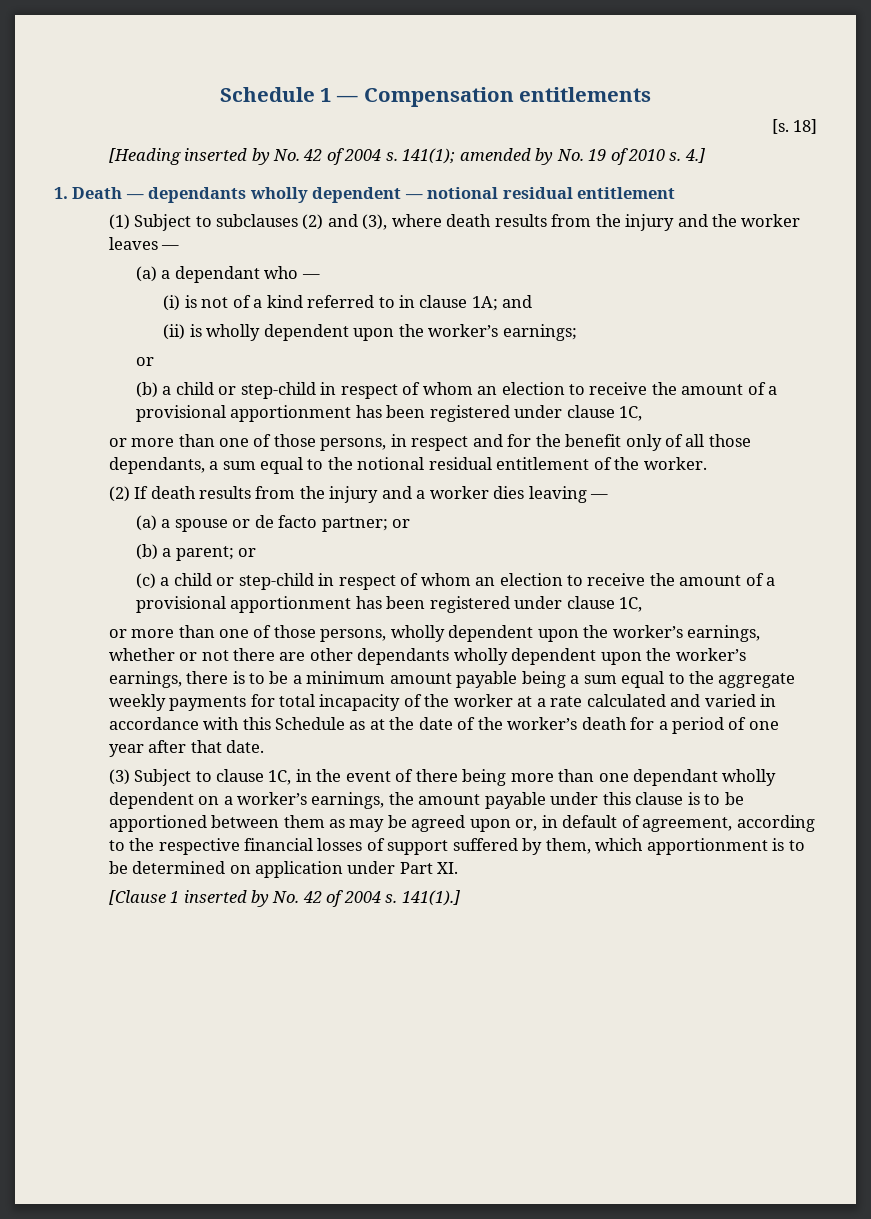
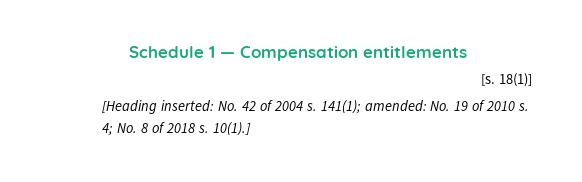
[793,119,817,134] 18] -> [499,73,532,87] 18(1)]
[184,148,270,165] inserted by -> [161,100,215,112] inserted:
[459,148,554,165] amended by -> [364,100,427,112] amended:
[684,148,705,163] [54,187,676,203] [108,214,801,231] [108,237,180,250] [135,266,320,283] [163,295,533,311] [163,324,577,341] [135,357,154,366] [135,382,778,399] [135,405,643,422] [108,434,751,451] [108,457,707,474] [108,486,609,503] [135,515,411,532] [135,544,257,561] [135,573,776,590] [135,596,643,613] [108,625,761,642] [108,648,746,665] [108,671,796,688] [108,694,777,711] [108,717,779,734] [108,740,265,757] [108,769,777,786] [108,792,744,809] [108,815,815,832] [108,838,805,855] [108,861,459,878] [108,890,460,907] 4.] // 1. Death — dependants wholly dependent — notional residual entitlement // (1) Subject to subclauses (2) and (3), where death results from the injury and the worker leaves — // (a) a dependant who — // (i) is not of a kind referred to in clause 1A; and // (ii) is wholly dependent upon the worker’s earnings; // or // (b) a child or step-child in respect of whom an election to receive the amount of a provisional apportionment has been registered under clause 1C, // or more than one of those persons, in respect and for the benefit only of all those dependants, a sum equal to the notional residual entitlement of the worker. // (2) If death results from the injury and a worker dies leaving — // (a) a spouse or de facto partner; or // (b) a parent; or // (c) a child or step-child in respect of whom an election to receive the amount of a provisional apportionment has been registered under clause 1C, // or more than one of those persons, wholly dependent upon the worker’s earnings, whether or not there are other dependants wholly dependent upon the worker’s earnings, there is to be a minimum amount payable being a sum equal to the aggregate weekly payments for total incapacity of the worker at a rate calculated and varied in accordance with this Schedule as at the date of the worker’s death for a period of one year after that date. // (3) Subject to clause 1C, in the event of there being more than one dependant wholly dependent on a worker’s earnings, the amount payable under this clause is to be apportioned between them as may be agreed upon or, in default of agreement, according to the respective financial losses of support suffered by them, which apportionment is to be determined on application under Part XI. // [Clause 1 inserted by No. 42 of 2004 s. 141(1).] -> [102,122,251,136] 4; No. 8 of 2018 s. 10(1).]

